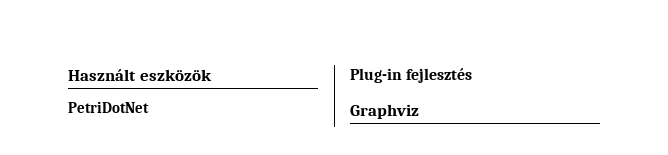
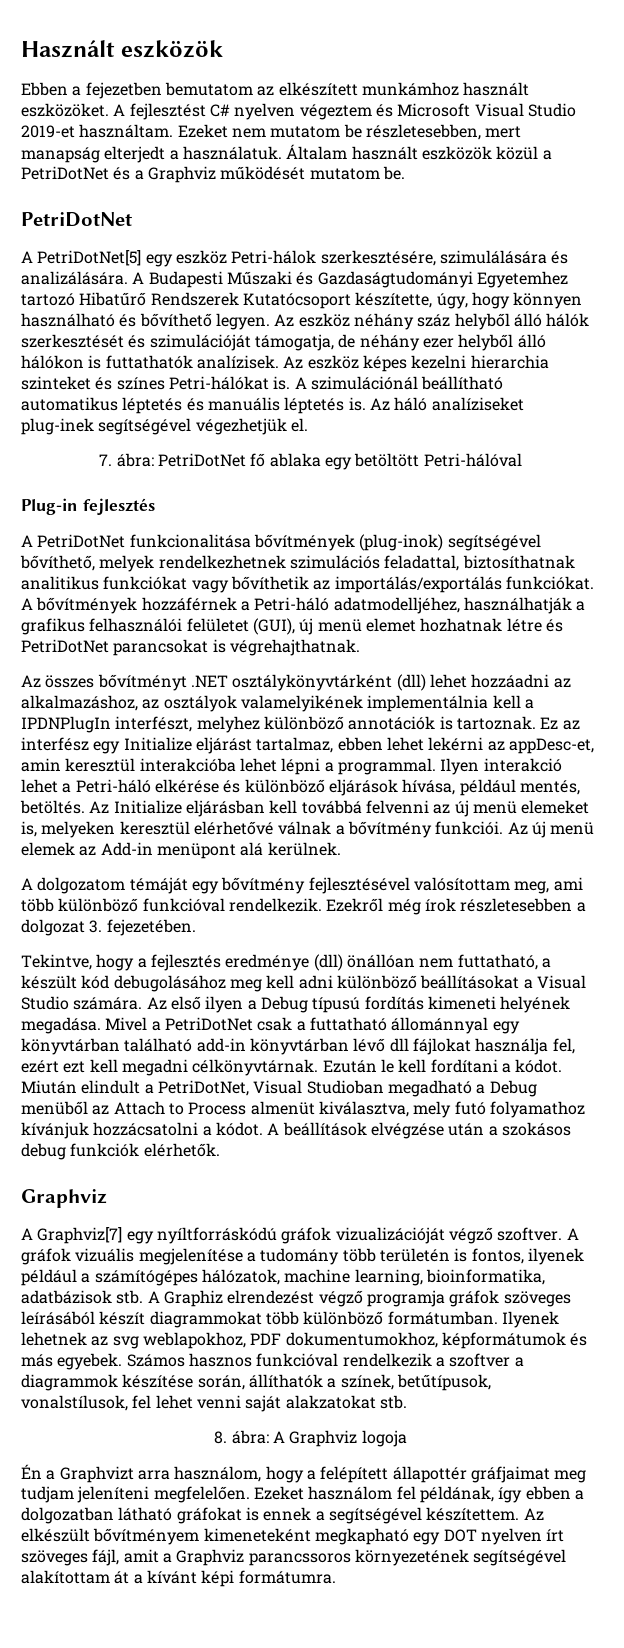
[68,101,149,113] [350,68,473,83] [350,104,419,119] PetriDotNet // Plug-in fejlesztés // Graphviz -> [21,82,530,99] [21,103,576,120] [21,124,522,140] [21,144,552,163] [21,166,405,183] [21,212,132,227] [21,250,569,267] [21,271,568,288] [21,292,583,309] [21,313,590,330] [21,334,546,351] [21,355,549,372] [21,376,504,390] [21,397,524,414] [21,418,308,435] [99,453,522,470] [21,498,155,515] [21,534,541,551] [20,555,575,572] [21,576,594,593] [21,597,586,614] [21,618,563,635] [21,639,360,656] [21,674,571,691] [21,695,534,712] [21,716,580,733] [21,737,594,754] [21,758,562,775] [21,779,580,796] [20,800,590,817] [21,821,595,838] [21,842,341,859] [21,877,583,894] [21,898,586,915] [21,919,196,936] [21,954,551,971] [21,975,586,992] [21,996,571,1013] [21,1017,520,1034] [21,1038,575,1055] [21,1059,563,1076] [21,1080,537,1097] [21,1101,585,1118] [21,1122,571,1139] [21,1143,220,1160] [21,1189,107,1208] [21,1227,579,1244] [21,1248,584,1265] [21,1269,545,1286] [21,1290,571,1307] [21,1311,559,1328] [21,1332,588,1349] [21,1353,524,1370] [21,1374,491,1391] [21,1395,407,1412] [214,1430,407,1447] [21,1464,587,1483] [21,1486,584,1503] [21,1507,544,1524] [21,1528,565,1545] [21,1549,567,1566] [21,1570,336,1587] Ebben a fejezetben bemutatom az elkészített munkámhoz használt eszközöket. A fejlesztést C# nyelven végeztem és Microsoft Visual Studio 2019-et használtam. Ezeket nem mutatom be részletesebben, mert manapság elterjedt a használatuk. Általam használt eszközök közül a PetriDotNet és a Graphviz működését mutatom be. // PetriDotNet // A PetriDotNet[5] egy eszköz Petri-hálok szerkesztésére, szimulálására és analizálására. A Budapesti Műszaki és Gazdaságtudományi Egyetemhez tartozó Hibatűrő Rendszerek Kutatócsoport készítette, úgy, hogy könnyen használható és bővíthető legyen. Az eszköz néhány száz helyből álló hálók szerkesztését és szimulációját támogatja, de néhány ezer helyből álló hálókon is futtathatók analízisek. Az eszköz képes kezelni hierarchia szinteket és színes Petri-hálókat is. A szimulációnál beállítható automatikus léptetés és manuális léptetés is. Az háló analíziseket plug-inek segítségével végezhetjük el. // 7. ábra: PetriDotNet fő ablaka egy betöltött Petri-hálóval // Plug-in fejlesztés // A PetriDotNet funkcionalitása bővítmények (plug-inok) segítségével bővíthető, melyek rendelkezhetnek szimulációs feladattal, biztosíthatnak analitikus funkciókat vagy bővíthetik az importálás/exportálás funkciókat. A bővítmények hozzáférnek a Petri-háló adatmodelljéhez, használhatják a grafikus felhasználói felületet (GUI), új menü elemet hozhatnak létre és PetriDotNet parancsokat is végrehajthatnak. // Az összes bővítményt .NET osztálykönyvtárként (dll) lehet hozzáadni az alkalmazáshoz, az osztályok valamelyikének implementálnia kell a IPDNPlugIn interfészt, melyhez különböző annotációk is tartoznak. Ez az interfész egy Initialize eljárást tartalmaz, ebben lehet lekérni az appDesc-et, amin keresztül interakcióba lehet lépni a programmal. Ilyen interakció lehet a Petri-háló elkérése és különböző eljárások hívása, például mentés, betöltés. Az Initialize eljárásban kell továbbá felvenni az új menü elemeket is, melyeken keresztül elérhetővé válnak a bővítmény funkciói. Az új menü elemek az Add-in menüpont alá kerülnek. // A dolgozatom témáját egy bővítmény fejlesztésével valósítottam meg, ami több különböző funkcióval rendelkezik. Ezekről még írok részletesebben a dolgozat 3. fejezetében. // Tekintve, hogy a fejlesztés eredménye (dll) önállóan nem futtatható, a készült kód debugolásához meg kell adni különböző beállításokat a Visual Studio számára. Az első ilyen a Debug típusú fordítás kimeneti helyének megadása. Mivel a PetriDotNet csak a futtatható állománnyal egy könyvtárban található add-in könyvtárban lévő dll fájlokat használja fel, ezért ezt kell megadni célkönyvtárnak. Ezután le kell fordítani a kódot. Miután elindult a PetriDotNet, Visual Studioban megadható a Debug menüből az Attach to Process almenüt kiválasztva, mely futó folyamathoz kívánjuk hozzácsatolni a kódot. A beállítások elvégzése után a szokásos debug funkciók elérhetők. // Graphviz // A Graphviz[7] egy nyíltforráskódú gráfok vizualizációját végző szoftver. A gráfok vizuális megjelenítése a tudomány több területén is fontos, ilyenek például a számítógépes hálózatok, machine learning, bioinformatika, adatbázisok stb. A Graphiz elrendezést végző programja gráfok szöveges leírásából készít diagrammokat több különböző formátumban. Ilyenek lehetnek az svg weblapokhoz, PDF dokumentumokhoz, képformátumok és más egyebek. Számos hasznos funkcióval rendelkezik a szoftver a diagrammok készítése során, állíthatók a színek, betűtípusok, vonalstílusok, fel lehet venni saját alakzatokat stb. // 8. ábra: A Graphviz logoja // Én a Graphvizt arra használom, hogy a felépített állapottér gráfjaimat meg tudjam jeleníteni megfelelően. Ezeket használom fel példának, így ebben a dolgozatban látható gráfokat is ennek a segítségével készítettem. Az elkészült bővítményem kimeneteként megkapható egy DOT nyelven írt szöveges fájl, amit a Graphviz parancssoros környezetének segítségével alakítottam át a kívánt képi formátumra.

